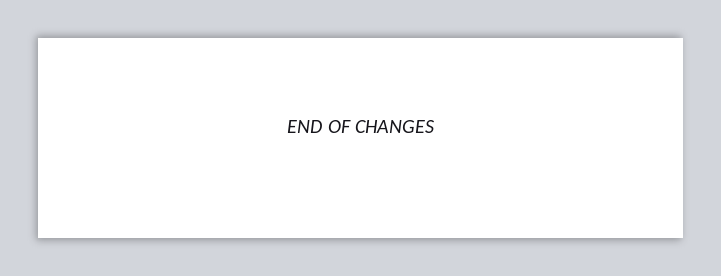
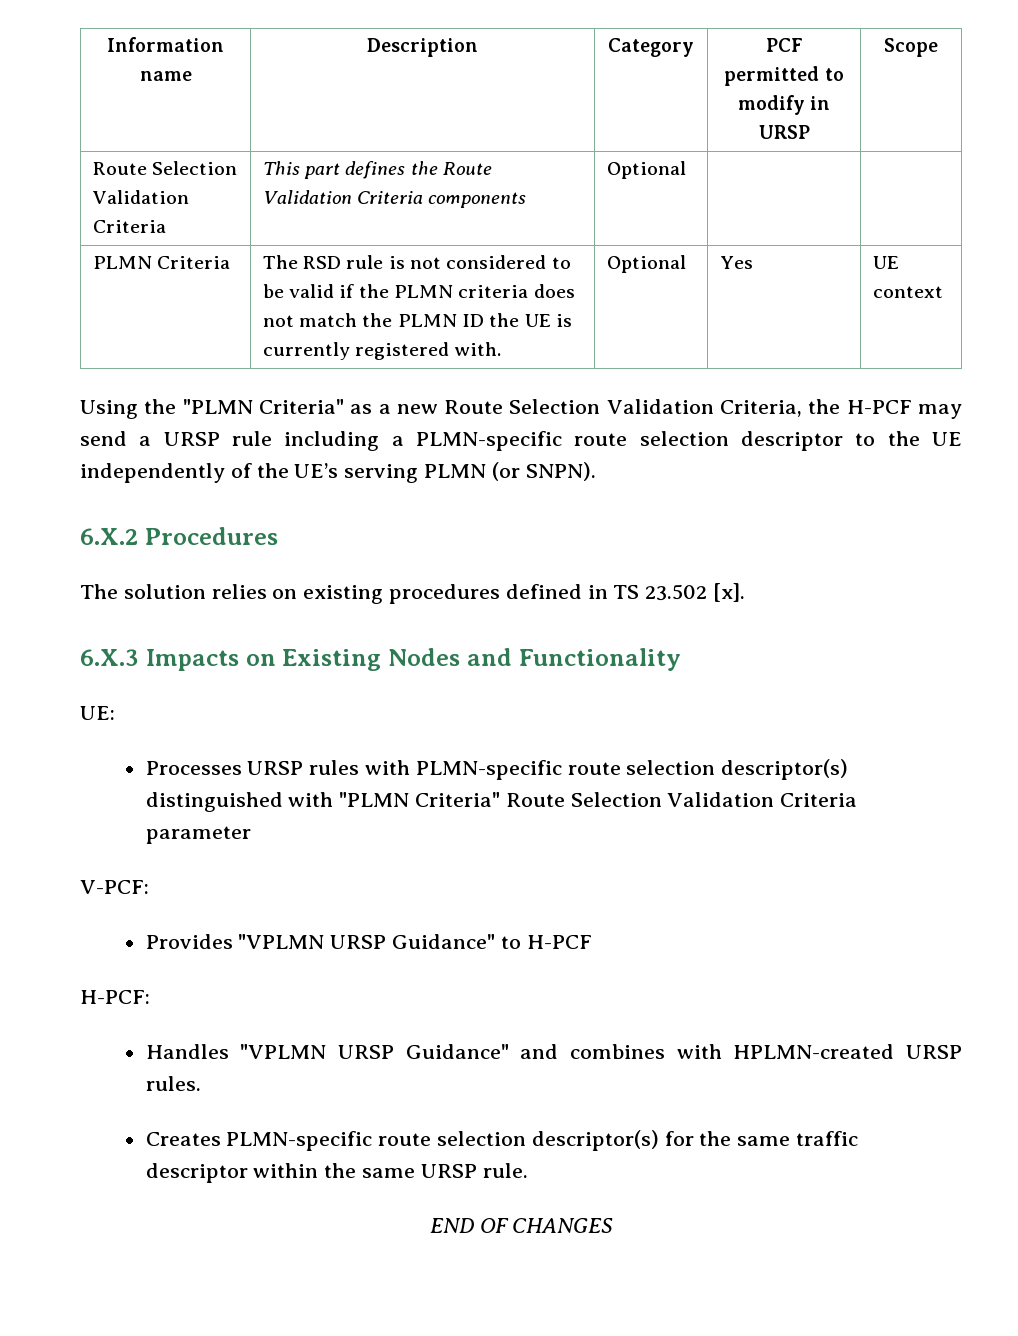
(287, 126) none -> [107,37,224,52] [139,71,192,81] [367,38,478,57] [608,38,694,57] [765,38,803,52] [724,66,844,86] [737,95,831,115] [758,125,810,139] [884,38,938,57] [92,161,238,175] [91,190,189,204] [92,220,166,233] [262,161,492,179] [262,190,527,208] [606,161,686,179] [92,256,231,269] [262,255,571,269] [262,284,575,298] [262,313,572,327] [262,342,502,360] [606,255,686,273] [719,256,753,269] [872,256,899,269] [872,286,943,298] [80,399,963,419] [80,431,963,451] [80,462,596,483] [80,527,278,545] [80,583,746,604] [80,648,682,671] [80,706,115,720] [145,759,849,780] [145,792,858,812] [145,826,251,844] [80,880,149,894] [145,934,592,949] [80,990,150,1004] [145,1044,962,1059] [145,1076,201,1091] [145,1130,859,1151] [145,1163,528,1183] Information name | Description | Category | PCF permitted to modify in URSP | Scope // Route Selection Validation Criteria | This part defines the Route Validation Criteria components | Optional | | // PLMN Criteria | The RSD rule is not considered to be valid if the PLMN criteria does not match the PLMN ID the UE is currently registered with. | Optional | Yes | UE context // Using the "PLMN Criteria" as a new Route Selection Validation Criteria, the H-PCF may send a URSP rule including a PLMN-specific route selection descriptor to the UE independently of the UE’s serving PLMN (or SNPN). // 6.X.2 Procedures // The solution relies on existing procedures defined in TS 23.502 [x]. // 6.X.3 Impacts on Existing Nodes and Functionality // UE: // Processes URSP rules with PLMN-specific route selection descriptor(s) distinguished with "PLMN Criteria" Route Selection Validation Criteria parameter // V-PCF: // Provides "VPLMN URSP Guidance" to H-PCF // H-PCF: // Handles "VPLMN URSP Guidance" and combines with HPLMN-created URSP rules. // Creates PLMN-specific route selection descriptor(s) for the same traffic descriptor within the same URSP rule. //

